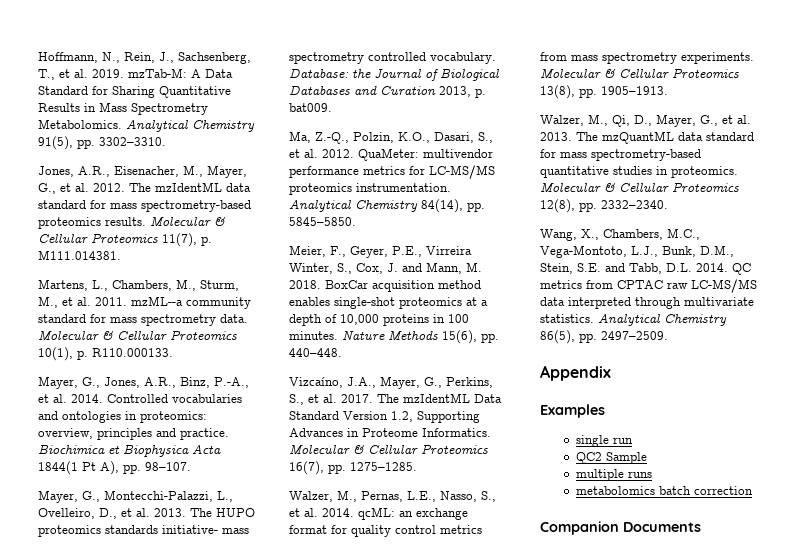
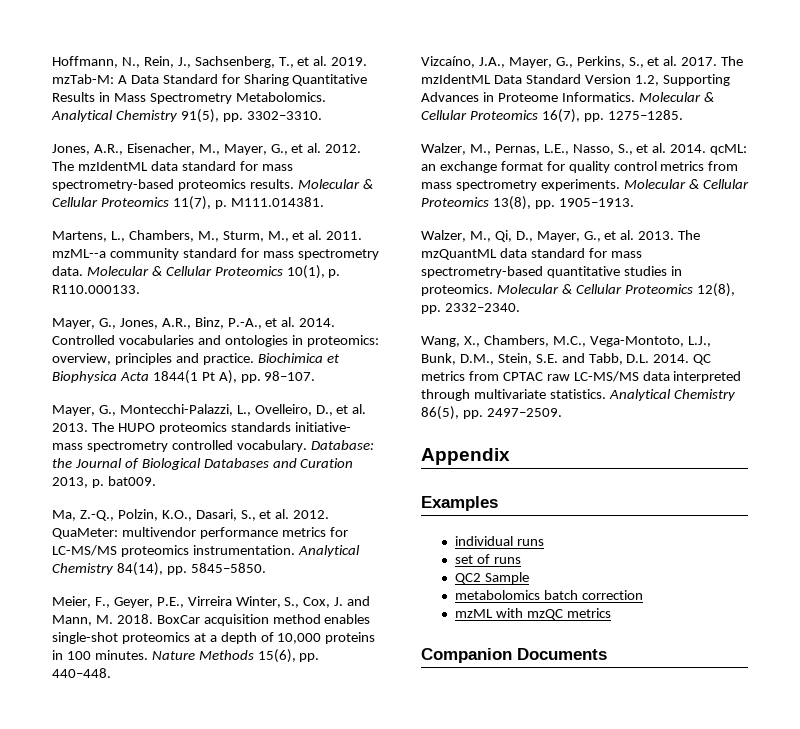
[575,435,633,447] single run -> [455,536,545,546] [455,554,522,564] individual runs // set of runs
[575,469,652,481] // multiple runs -> (530, 578) none
(753, 490) none -> [455,608,612,620] // mzML with mzQC metrics

